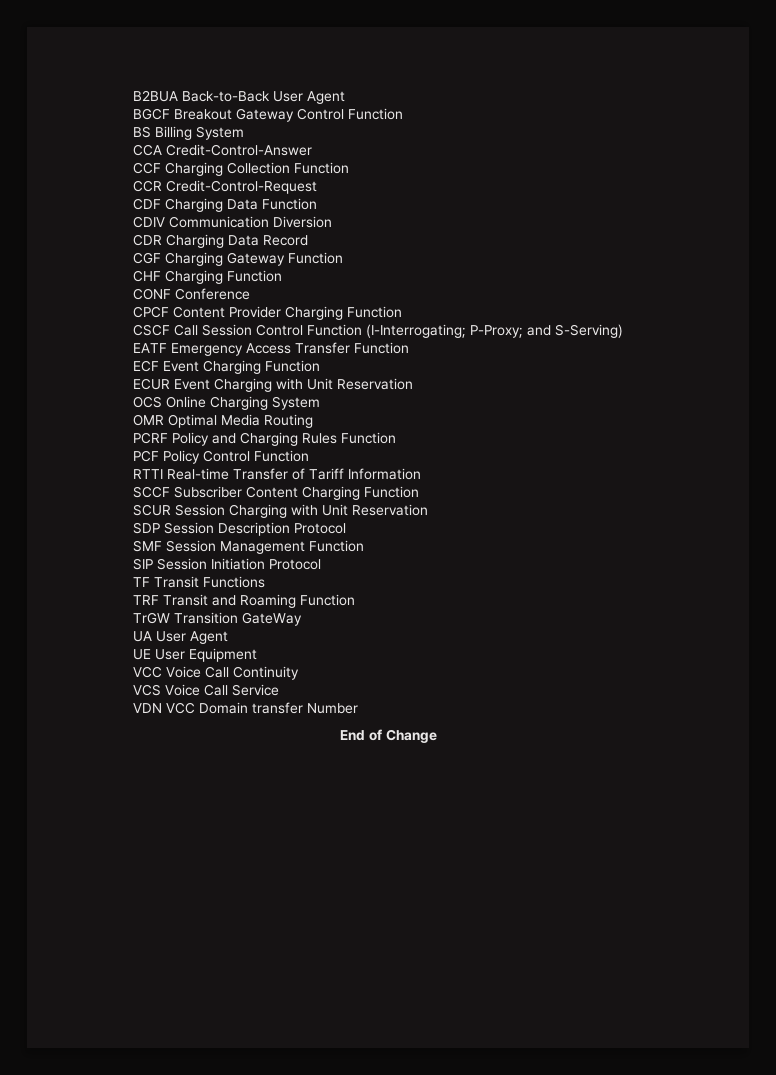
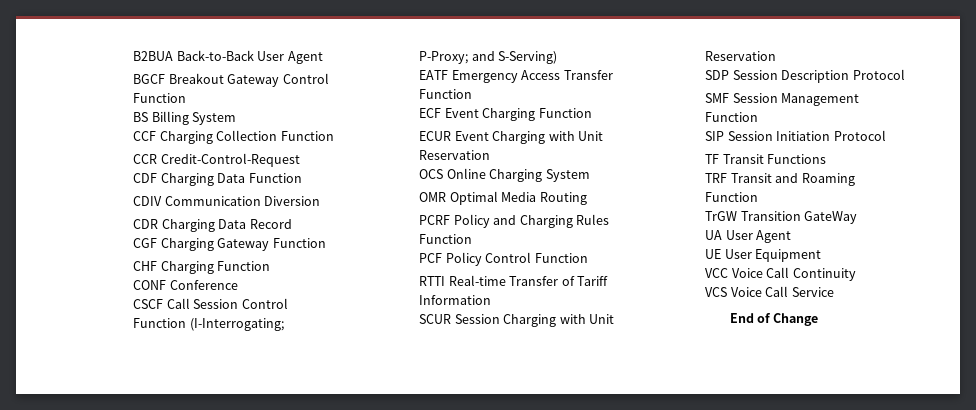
[133,144,313,156] // CCA Credit-Control-Answer -> (237, 118) none
[133,306,403,320] // CPCF Content Provider Charging Function -> (238, 285) none
[133,486,420,500] // SCCF Subscriber Content Charging Function -> (492, 300) none
[133,702,359,714] // VDN VCC Domain transfer Number -> (834, 292) none

